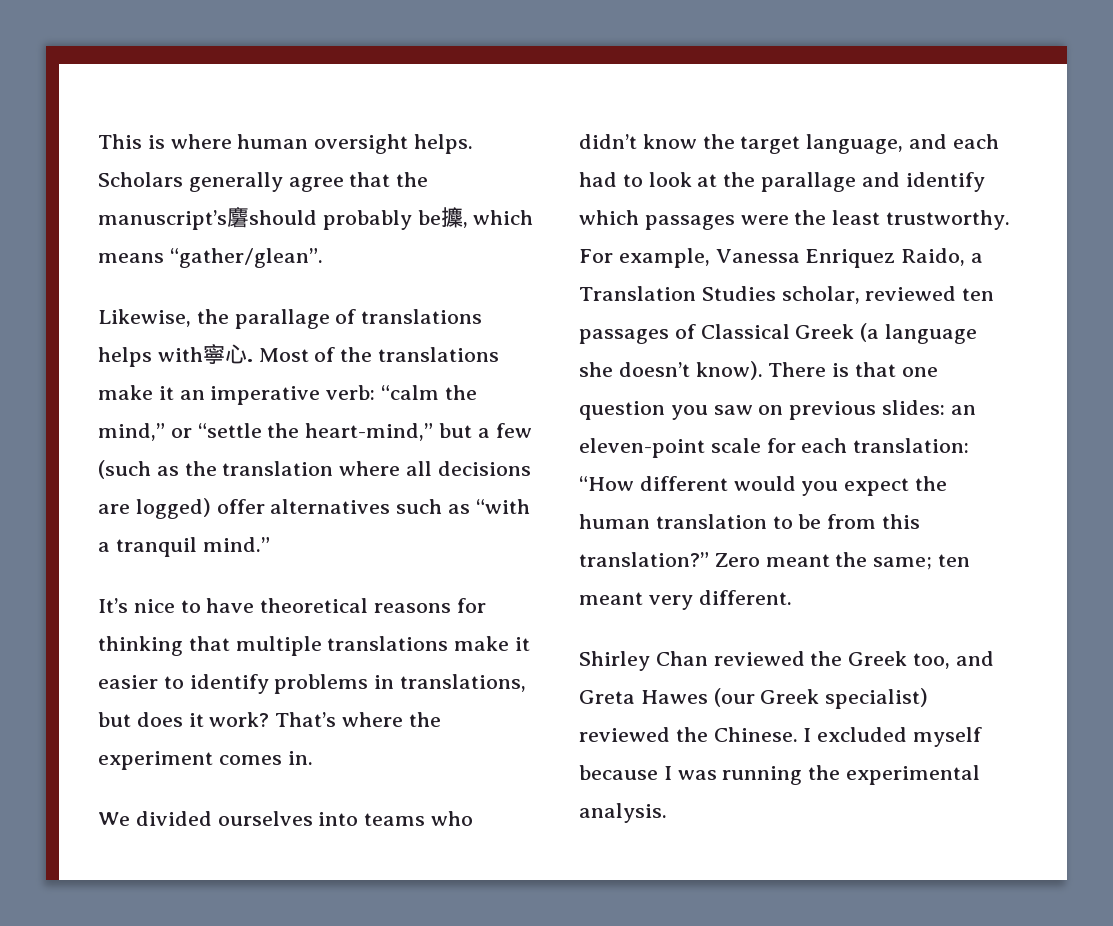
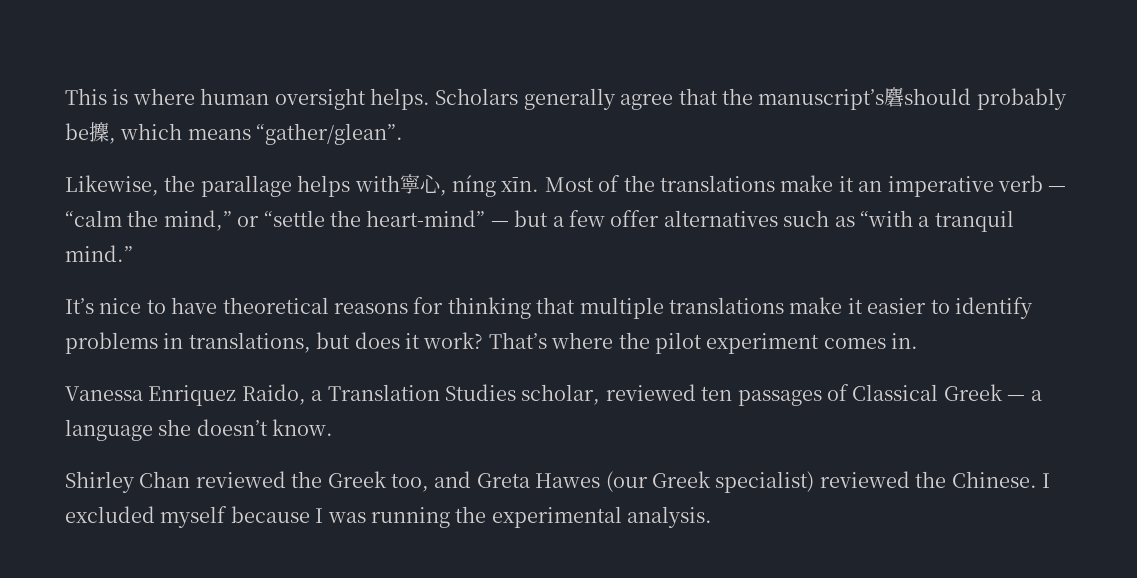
[335,309,483,324] of translations -> (292, 186) none
[246,359,253,362] . -> [439,175,540,197] , níng xīn.
[326,385,376,400] verb: -> [997,175,1067,192] verb —
[305,423,434,441] heart-mind,” -> [366,210,509,227] heart-mind” —
[98,460,531,479] [98,498,211,519] (such as the translation where all decisions are logged) -> (605, 218) none
(441, 719) none -> [654,332,702,354] pilot
[98,811,474,826] [579,134,999,154] [579,172,985,192] [579,210,1011,230] [579,248,710,268] We divided ourselves into teams who didn’t know the target language, and each had to look at the parallage and identify which passages were the least trustworthy. For example, -> (919, 341) none
[860,323,880,342] (a -> [1007,390,1042,401] — a
[695,361,938,380] [579,400,976,420] [579,438,970,458] [579,476,948,496] [579,514,921,529] [579,552,971,570] [579,590,792,610] know). There is that one question you saw on previous slides: an eleven-point scale for each translation: “How different would you expect the human translation to be from this translation?” Zero meant the same; ten meant very different. -> [272,419,334,436] know.

